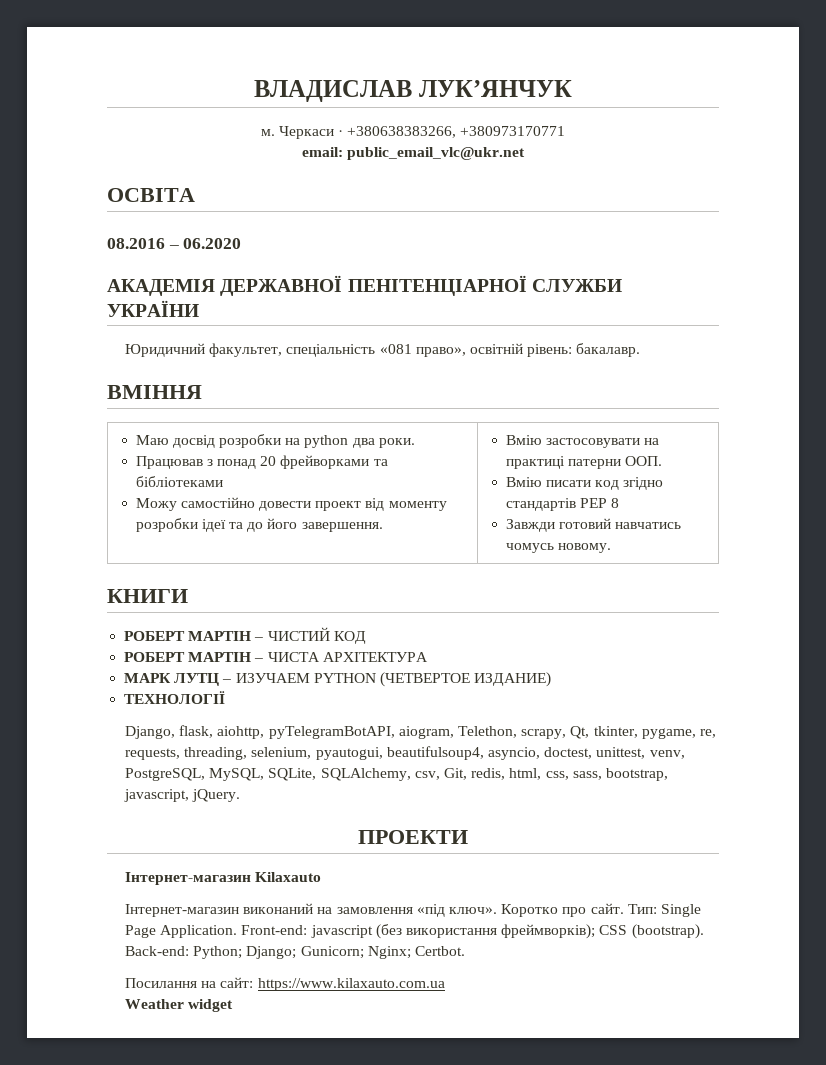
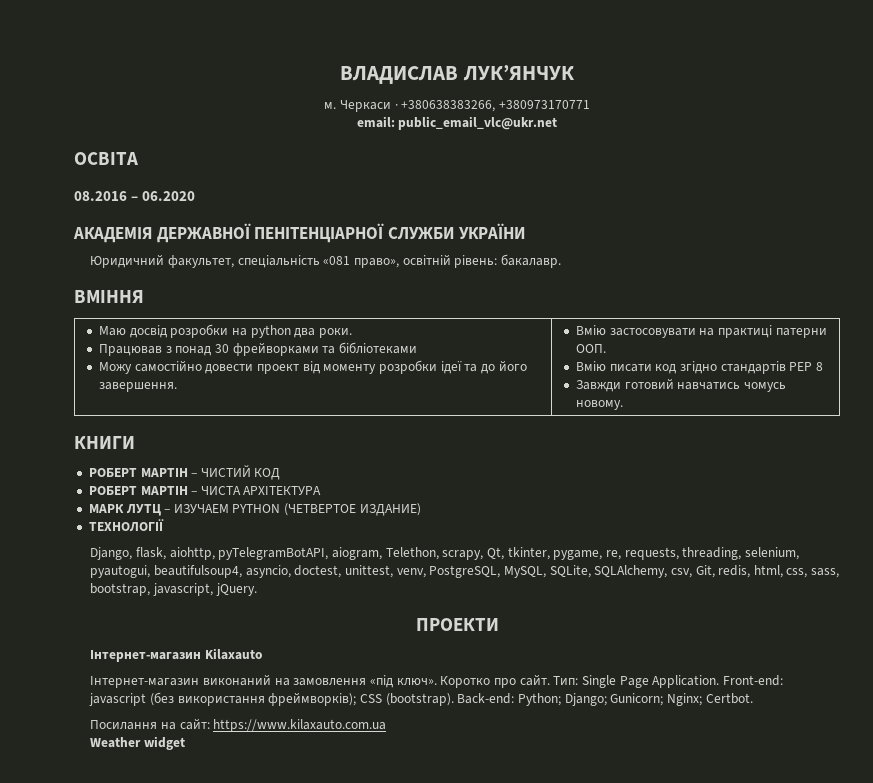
[260,456,277,466] 20 -> [215,344,230,353] 30

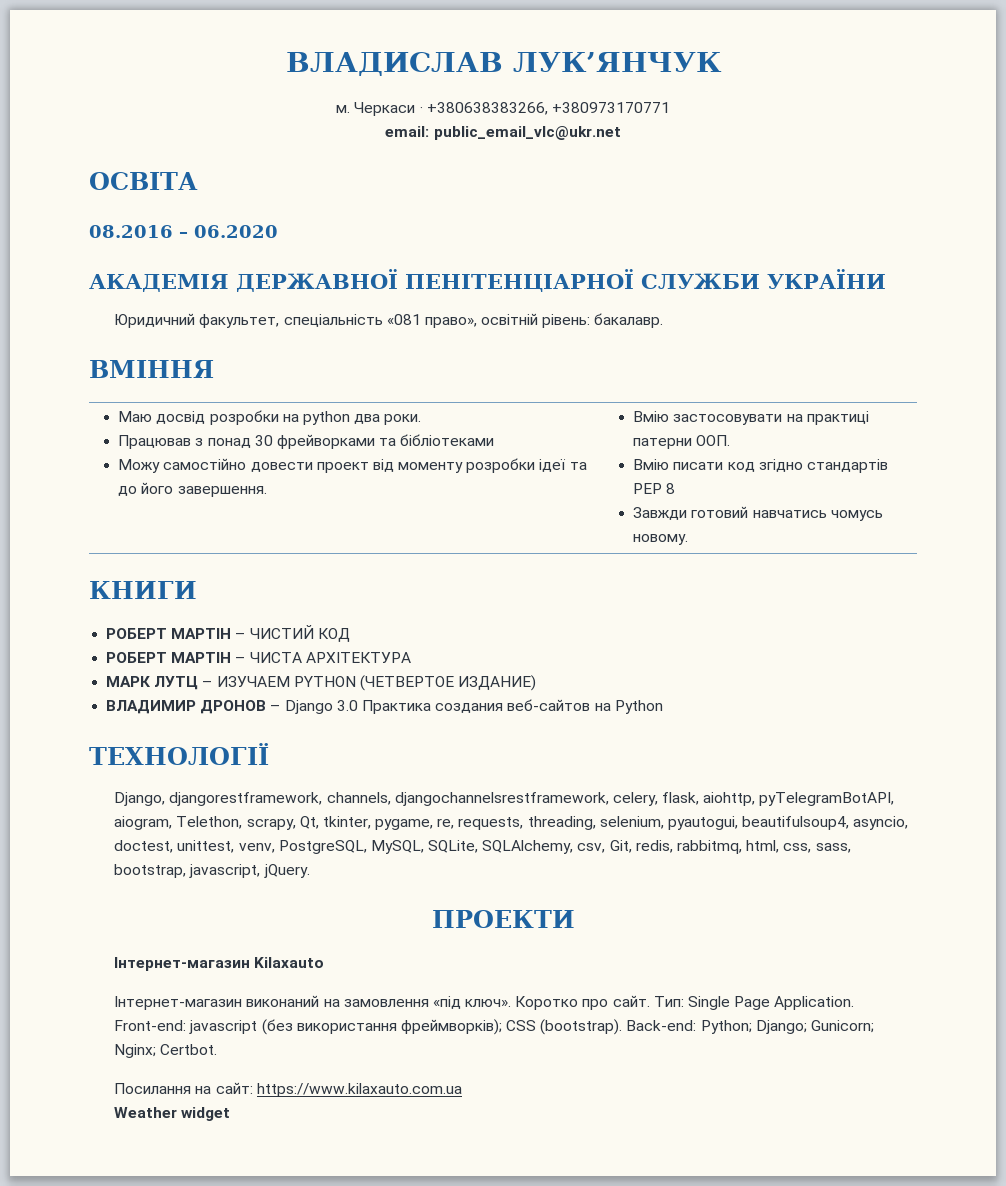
[88,519,164,532] [90,547,133,560] ТЕХНОЛОГІЇ // Django, -> [106,699,663,714] [89,743,269,765] [114,792,658,806] ВЛАДИМИР ДРОНОВ – Django 3.0 Практика создания веб-сайтов на Python // ТЕХНОЛОГІЇ // Django, djangorestframework, channels, djangochannelsrestframework, celery,
(751, 571) none -> [676,840,742,854] rabbitmq,

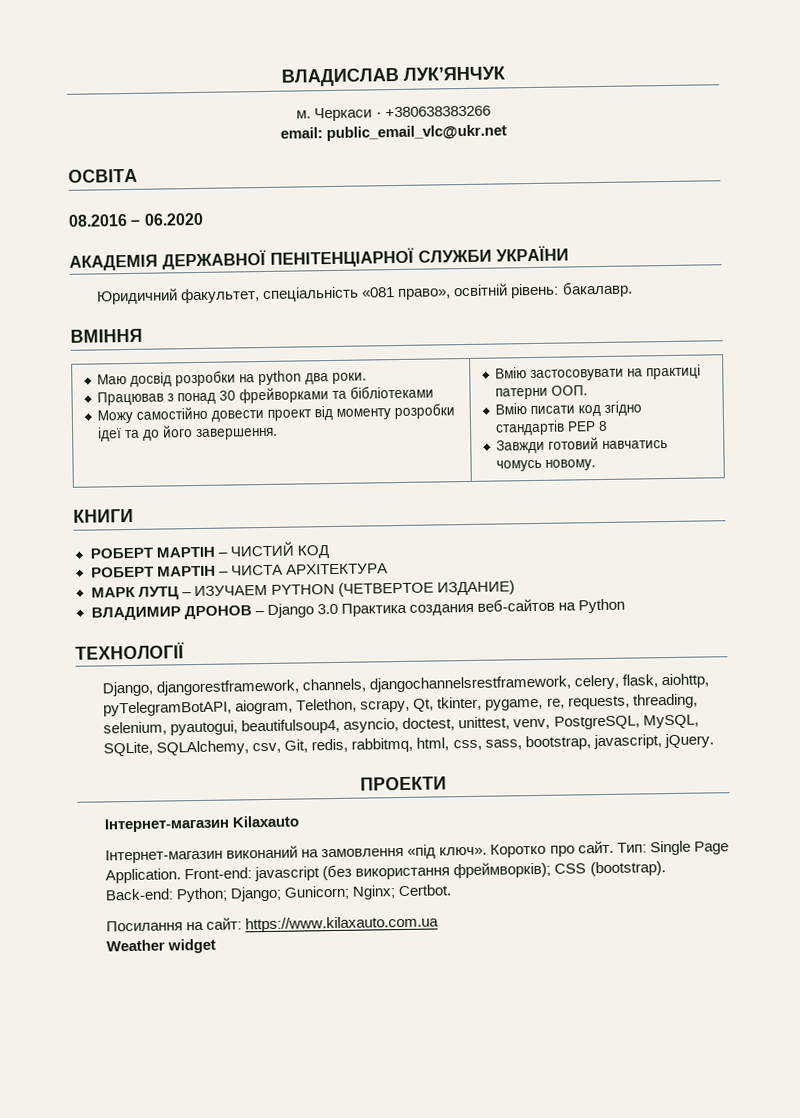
[426,102,670,115] +380638383266, +380973170771 -> [384,105,491,118] +380638383266

